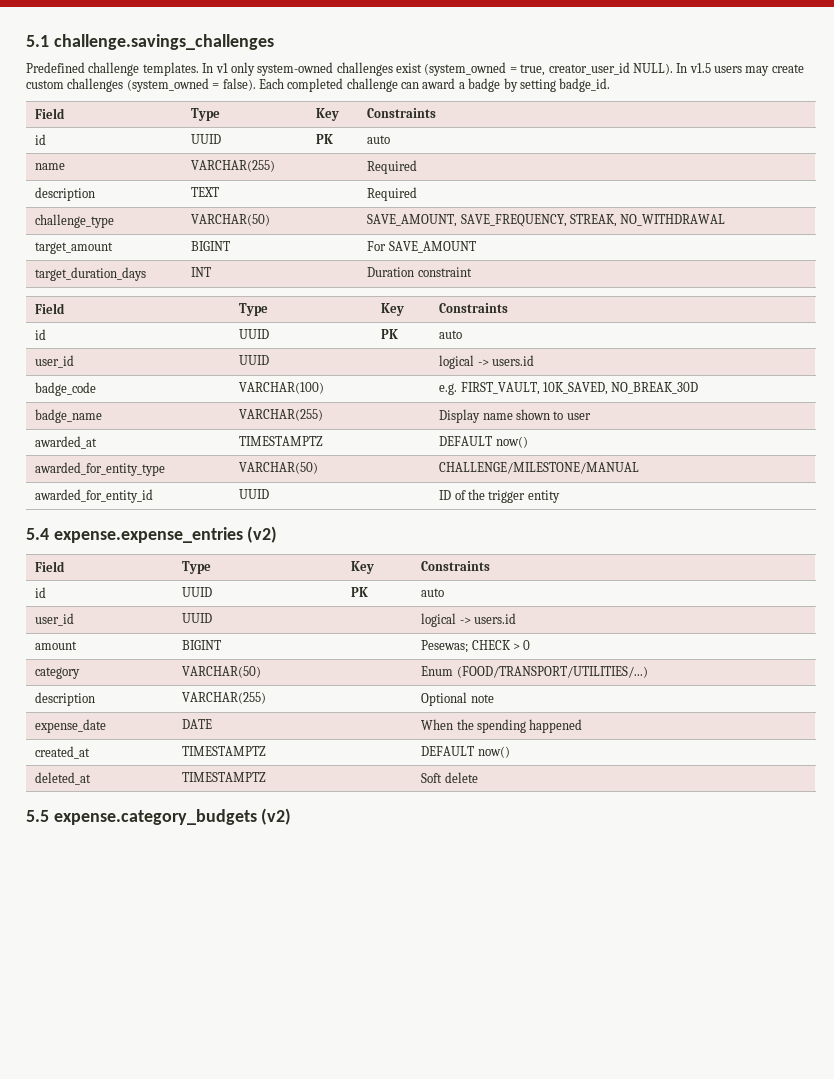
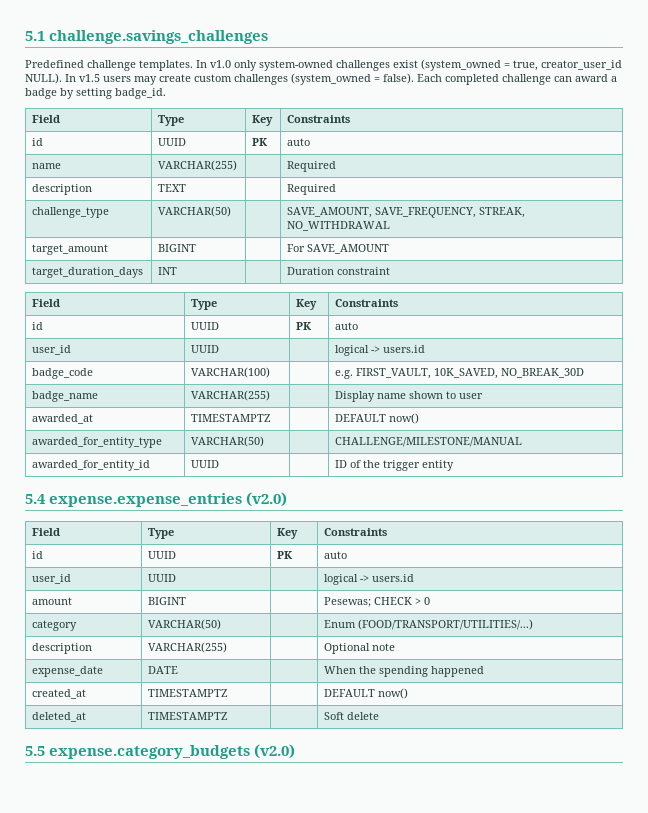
[215,63,228,73] v1 -> [210,60,231,68] v1.0
[247,526,278,543] (v2) -> [246,492,288,507] (v2.0)
[261,808,292,825] (v2) -> [254,744,296,759] (v2.0)

